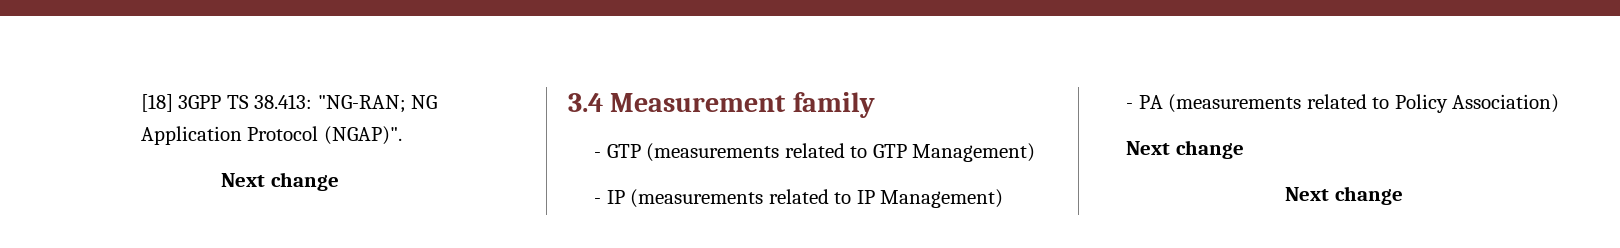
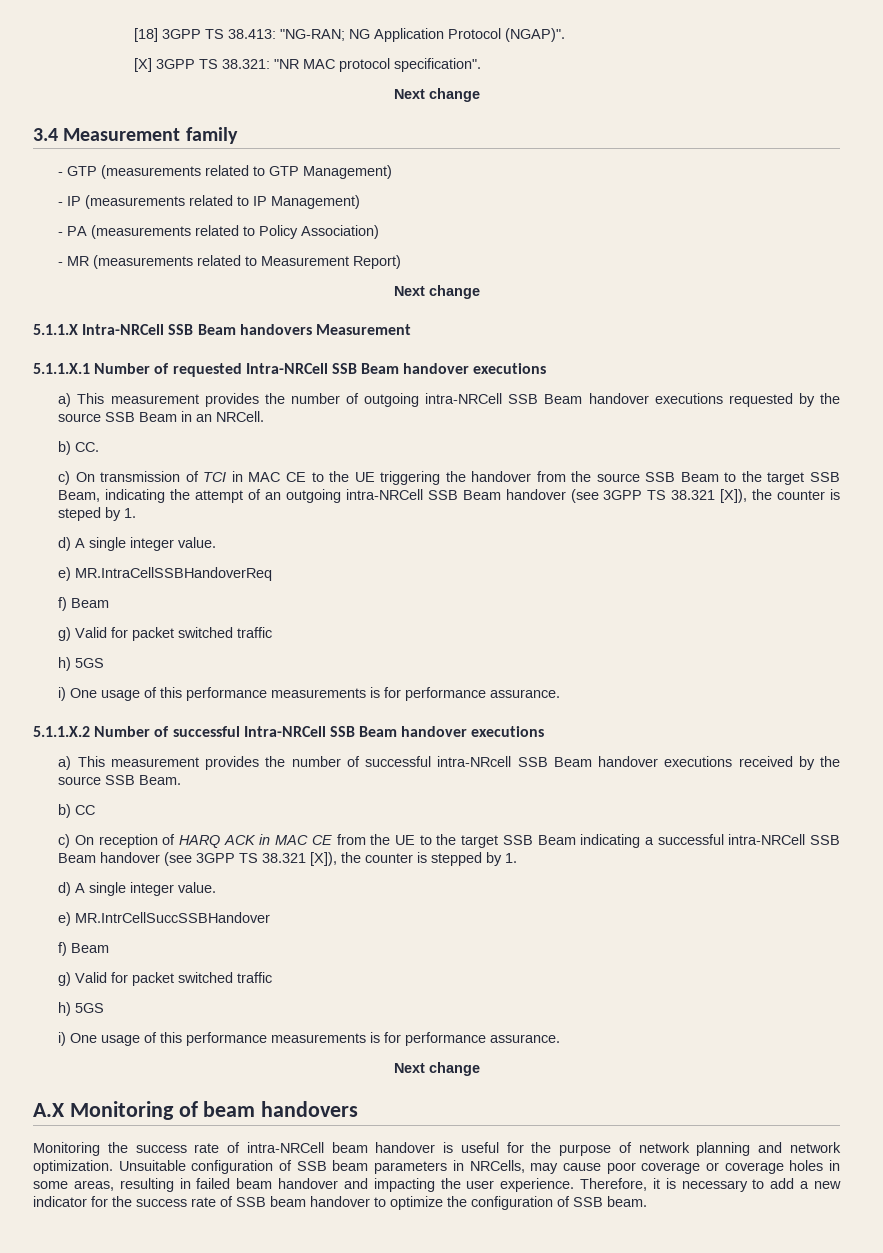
(402, 135) none -> [134,58,482,72] // [X] 3GPP TS 38.321: "NR MAC protocol specification".
[1126,140,1244,159] [1285,186,1403,205] Next change // Next change -> [58,255,402,269] [393,285,480,299] [33,324,411,335] [33,363,547,377] [58,393,841,407] [58,411,265,422] [58,441,100,455] [58,471,841,485] [58,489,840,503] [58,507,137,521] [58,537,217,551] [58,567,273,581] [58,597,110,611] [58,627,273,641] [58,657,105,671] [58,687,561,701] [33,726,545,737] [58,756,841,770] [58,775,182,785] [58,804,96,818] [58,834,840,848] [58,852,518,866] [58,882,217,896] [58,912,271,926] [58,942,110,956] [58,972,273,986] [58,1002,105,1016] [58,1032,561,1046] [393,1062,480,1076] [33,1101,359,1120] [33,1142,841,1156] [33,1160,840,1174] [33,1178,842,1192] [33,1196,647,1210] - MR (measurements related to Measurement Report) // Next change // 5.1.1.X Intra-NRCell SSB Beam handovers Measurement // 5.1.1.X.1 Number of requested Intra-NRCell SSB Beam handover executions // a) This measurement provides the number of outgoing intra-NRCell SSB Beam handover executions requested by the source SSB Beam in an NRCell. // b) CC. // c) On transmission of TCI in MAC CE to the UE triggering the handover from the source SSB Beam to the target SSB Beam, indicating the attempt of an outgoing intra-NRCell SSB Beam handover (see 3GPP TS 38.321 [X]), the counter is steped by 1. // d) A single integer value. // e) MR.IntraCellSSBHandoverReq // f) Beam // g) Valid for packet switched traffic // h) 5GS // i) One usage of this performance measurements is for performance assurance. // 5.1.1.X.2 Number of successful Intra-NRCell SSB Beam handover executions // a) This measurement provides the number of successful intra-NRcell SSB Beam handover executions received by the source SSB Beam. // b) CC // c) On reception of HARQ ACK in MAC CE from the UE to the target SSB Beam indicating a successful intra-NRCell SSB Beam handover (see 3GPP TS 38.321 [X]), the counter is stepped by 1. // d) A single integer value. // e) MR.IntrCellSuccSSBHandover // f) Beam // g) Valid for packet switched traffic // h) 5GS // i) One usage of this performance measurements is for performance assurance. // Next change // A.X Monitoring of beam handovers // Monitoring the success rate of intra-NRCell beam handover is useful for the purpose of network planning and network optimization. Unsuitable configuration of SSB beam parameters in NRCells, may cause poor coverage or coverage holes in some areas, resulting in failed beam handover and impacting the user experience. Therefore, it is necessary to add a new indicator for the success rate of SSB beam handover to optimize the configuration of SSB beam.

